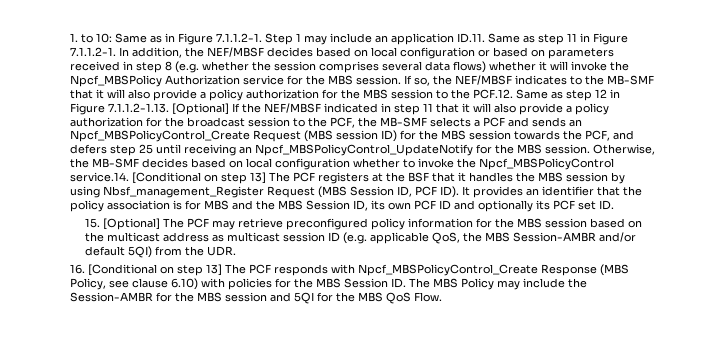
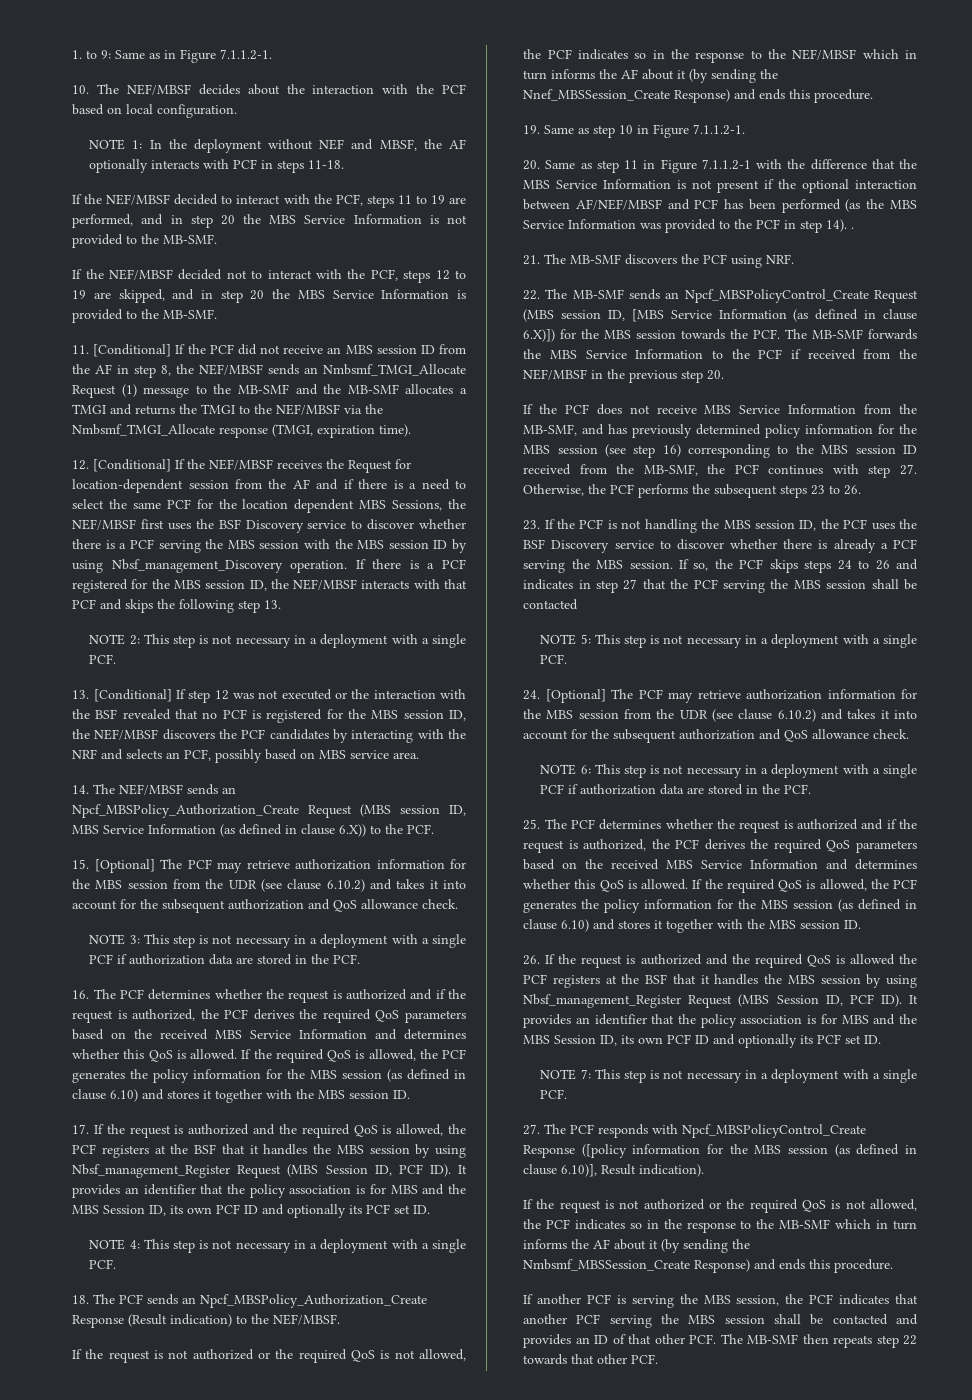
[96,33,113,43] 10: -> [101,50,112,59] 9:
[265,33,629,45] [70,47,615,59] [70,61,630,73] [70,75,655,87] [70,89,621,101] [70,103,610,115] [70,117,583,128] [70,130,635,142] [70,144,656,156] [70,158,615,170] [70,172,291,184] Step 1 may include an application ID.11. Same as step 11 in Figure 7.1.1.2-1. In addition, the NEF/MBSF decides based on local configuration or based on parameters received in step 8 (e.g. whether the session comprises several data flows) whether it will invoke the Npcf_MBSPolicy Authorization service for the MBS session. If so, the NEF/MBSF indicates to the MB-SMF that it will also provide a policy authorization for the MBS session to the PCF.12. Same as step 12 in Figure 7.1.1.2-1.13. [Optional] If the NEF/MBSF indicated in step 11 that it will also provide a policy authorization for the broadcast session to the PCF, the MB-SMF selects a PCF and sends an Npcf_MBSPolicyControl_Create Request (MBS session ID) for the MBS session towards the PCF, and defers step 25 until receiving an Npcf_MBSPolicyControl_UpdateNotify for the MBS session. Otherwise, the MB-SMF decides based on local configuration whether to invoke the Npcf_MBSPolicyControl service.14. [Conditional on step 13] The -> [72,84,467,95] [72,104,238,118] [89,139,466,153] [89,159,345,173] [72,194,467,208] [72,214,468,228] [72,234,218,248] [72,269,467,283] [72,289,467,303] [72,309,218,323] [72,344,467,357] [72,364,466,378] [72,384,467,398] [72,404,384,415] [72,424,412,438] [72,459,412,473] [72,479,466,493] [72,499,466,513] [72,519,467,533] [72,539,468,553] [72,559,466,573] [72,579,467,593] [72,599,282,613] [89,634,466,648] [89,654,117,664] [72,689,466,703] [72,709,466,723] [72,729,467,743] [72,749,420,763] [72,784,237,795] [72,804,467,818] [72,824,435,837] [72,859,467,873] [72,879,466,892] [72,899,459,913] [89,934,466,948] [89,954,361,965] [72,989,467,1003] [72,1009,466,1023] [72,1029,467,1040] [72,1049,466,1063] [72,1069,467,1083] [72,1089,411,1103] [72,1124,466,1138] // 10. The NEF/MBSF decides about the interaction with the PCF based on local configuration. // NOTE 1: In the deployment without NEF and MBSF, the AF optionally interacts with PCF in steps 11-18. // If the NEF/MBSF decided to interact with the PCF, steps 11 to 19 are performed, and in step 20 the MBS Service Information is not provided to the MB-SMF. // If the NEF/MBSF decided not to interact with the PCF, steps 12 to 19 are skipped, and in step 20 the MBS Service Information is provided to the MB-SMF. // 11. [Conditional] If the PCF did not receive an MBS session ID from the AF in step 8, the NEF/MBSF sends an Nmbsmf_TMGI_Allocate Request (1) message to the MB-SMF and the MB-SMF allocates a TMGI and returns the TMGI to the NEF/MBSF via the Nmbsmf_TMGI_Allocate response (TMGI, expiration time). // 12. [Conditional] If the NEF/MBSF receives the Request for location-dependent session from the AF and if there is a need to select the same PCF for the location dependent MBS Sessions, the NEF/MBSF first uses the BSF Discovery service to discover whether there is a PCF serving the MBS session with the MBS session ID by using Nbsf_management_Discovery operation. If there is a PCF registered for the MBS session ID, the NEF/MBSF interacts with that PCF and skips the following step 13. // NOTE 2: This step is not necessary in a deployment with a single PCF. // 13. [Conditional] If step 12 was not executed or the interaction with the BSF revealed that no PCF is registered for the MBS session ID, the NEF/MBSF discovers the PCF candidates by interacting with the NRF and selects an PCF, possibly based on MBS service area. // 14. The NEF/MBSF sends an Npcf_MBSPolicy_Authorization_Create Request (MBS session ID, MBS Service Information (as defined in clause 6.X)) to the PCF. // 15. [Optional] The PCF may retrieve authorization information for the MBS session from the UDR (see clause 6.10.2) and takes it into account for the subsequent authorization and QoS allowance check. // NOTE 3: This step is not necessary in a deployment with a single PCF if authorization data are stored in the PCF. // 16. The PCF determines whether the request is authorized and if the request is authorized, the PCF derives the required QoS parameters based on the received MBS Service Information and determines whether this QoS is allowed. If the required QoS is allowed, the PCF generates the policy information for the MBS session (as defined in clause 6.10) and stores it together with the MBS session ID. // 17. If the request is authorized and the required QoS is allowed, the
[85,218,643,230] [85,232,637,244] [85,246,237,258] [70,264,223,276] 15. [Optional] The PCF may retrieve preconfigured policy information for the MBS session based on the multicast address as multicast session ID (e.g. applicable QoS, the MBS Session-AMBR and/or default 5QI) from the UDR. // 16. [Conditional on step 13] -> [89,1239,466,1253] [89,1259,117,1269] [72,1294,428,1308] [72,1314,341,1328] [72,1349,466,1363] [523,49,917,63] [523,69,779,83] [523,89,874,103] [523,124,746,138] [523,159,917,173] [523,179,917,193] [523,199,917,213] [523,219,855,233] [523,254,795,268] [523,289,918,303] [523,309,918,322] [523,329,917,342] [523,349,918,360] [523,369,725,383] [523,404,917,415] [523,424,917,438] [523,444,917,458] [523,464,917,478] [523,484,862,498] [523,519,917,533] [523,539,918,553] [523,559,918,573] [523,579,918,593] [523,599,579,610] [540,634,917,648] [540,654,568,664] [523,689,917,703] [523,709,917,722] [523,729,910,743] [540,764,917,778] [540,784,812,795] [523,819,917,833] [523,839,917,853] [523,859,917,870] [523,879,917,893] [523,899,917,913] [523,919,862,933] [523,954,917,968] [523,974,917,988] [523,994,918,1008] [523,1014,918,1028] [523,1034,882,1048] [540,1069,917,1083] [540,1089,568,1099] [523,1124,541,1135] NOTE 4: This step is not necessary in a deployment with a single PCF. // 18. The PCF sends an Npcf_MBSPolicy_Authorization_Create Response (Result indication) to the NEF/MBSF. // If the request is not authorized or the required QoS is not allowed, the PCF indicates so in the response to the NEF/MBSF which in turn informs the AF about it (by sending the Nnef_MBSSession_Create Response) and ends this procedure. // 19. Same as step 10 in Figure 7.1.1.2-1. // 20. Same as step 11 in Figure 7.1.1.2-1 with the difference that the MBS Service Information is not present if the optional interaction between AF/NEF/MBSF and PCF has been performed (as the MBS Service Information was provided to the PCF in step 14). . // 21. The MB-SMF discovers the PCF using NRF. // 22. The MB-SMF sends an Npcf_MBSPolicyControl_Create Request (MBS session ID, [MBS Service Information (as defined in clause 6.X)]) for the MBS session towards the PCF. The MB-SMF forwards the MBS Service Information to the PCF if received from the NEF/MBSF in the previous step 20. // If the PCF does not receive MBS Service Information from the MB-SMF, and has previously determined policy information for the MBS session (see step 16) corresponding to the MBS session ID received from the MB-SMF, the PCF continues with step 27. Otherwise, the PCF performs the subsequent steps 23 to 26. // 23. If the PCF is not handling the MBS session ID, the PCF uses the BSF Discovery service to discover whether there is already a PCF serving the MBS session. If so, the PCF skips steps 24 to 26 and indicates in step 27 that the PCF serving the MBS session shall be contacted // NOTE 5: This step is not necessary in a deployment with a single PCF. // 24. [Optional] The PCF may retrieve authorization information for the MBS session from the UDR (see clause 6.10.2) and takes it into account for the subsequent authorization and QoS allowance check. // NOTE 6: This step is not necessary in a deployment with a single PCF if authorization data are stored in the PCF. // 25. The PCF determines whether the request is authorized and if the request is authorized, the PCF derives the required QoS parameters based on the received MBS Service Information and determines whether this QoS is allowed. If the required QoS is allowed, the PCF generates the policy information for the MBS session (as defined in clause 6.10) and stores it together with the MBS session ID. // 26. If the request is authorized and the required QoS is allowed the PCF registers at the BSF that it handles the MBS session by using Nbsf_management_Register Request (MBS Session ID, PCF ID). It provides an identifier that the policy association is for MBS and the MBS Session ID, its own PCF ID and optionally its PCF set ID. // NOTE 7: This step is not necessary in a deployment with a single PCF. // 27.
[600,264,630,276] [70,278,588,290] [70,292,443,304] (MBS Policy, see clause 6.10) with policies for the MBS Session ID. The MBS Policy may include the Session-AMBR for the MBS session and 5QI for the MBS QoS Flow. -> [581,1144,917,1158] [523,1164,705,1177] [523,1199,917,1213] [523,1219,918,1233] [523,1239,751,1253] [523,1259,894,1273] [523,1294,918,1308] [523,1314,919,1328] [523,1334,917,1348] [523,1354,659,1365] ([policy information for the MBS session (as defined in clause 6.10)], Result indication). // If the request is not authorized or the required QoS is not allowed, the PCF indicates so in the response to the MB-SMF which in turn informs the AF about it (by sending the Nmbsmf_MBSSession_Create Response) and ends this procedure. // If another PCF is serving the MBS session, the PCF indicates that another PCF serving the MBS session shall be contacted and provides an ID of that other PCF. The MB-SMF then repeats step 22 towards that other PCF.

